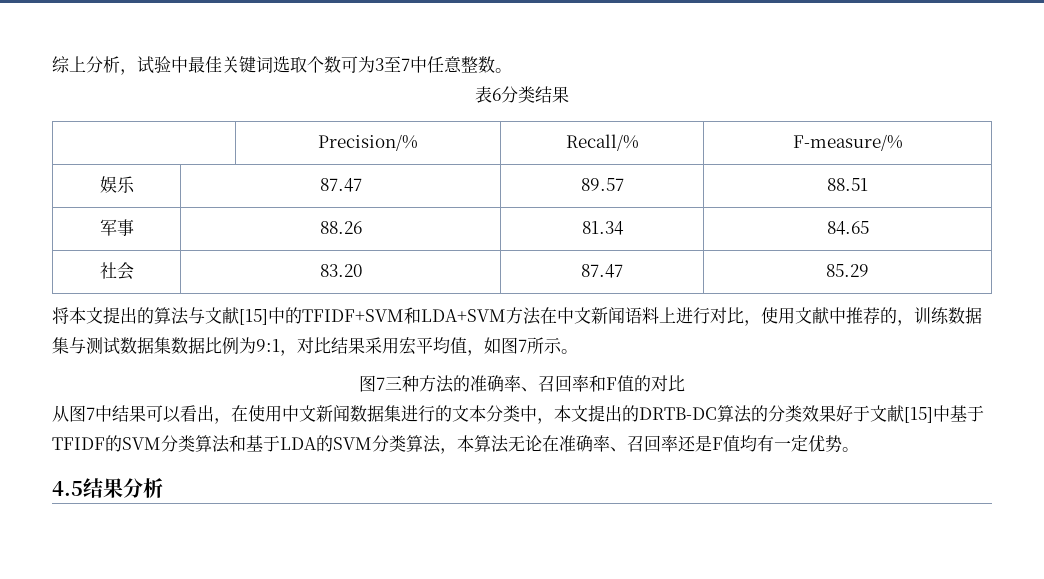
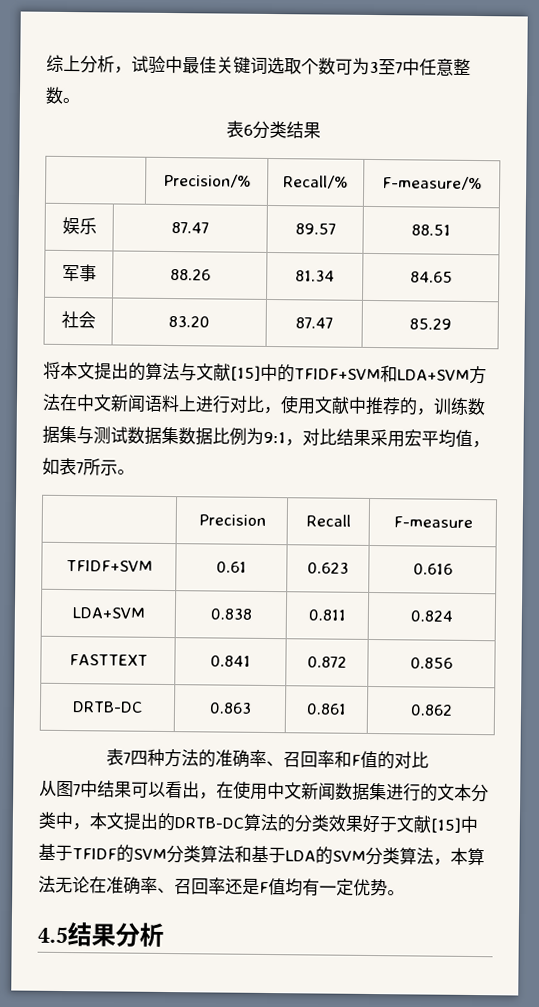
[501,337,518,354] 图 -> [59,457,77,476] 表
[359,375,402,392] // 图7三 -> [197,514,266,526] [305,514,351,527] [392,516,473,528] [65,560,153,572] [216,561,247,573] [307,562,349,574] [412,563,453,575] [71,607,145,619] [209,608,252,620] [307,609,346,621] [409,610,453,622] [68,654,148,666] [210,655,251,667] [306,656,347,668] [409,657,453,669] [72,701,143,713] [208,702,252,714] [305,703,347,715] [409,704,453,716] [105,748,148,766] // | Precision | Recall | F-measure // TFIDF+SVM | 0.61 | 0.623 | 0.616 // LDA+SVM | 0.838 | 0.811 | 0.824 // FASTTEXT | 0.841 | 0.872 | 0.856 // DRTB-DC | 0.863 | 0.861 | 0.862 // 表7四

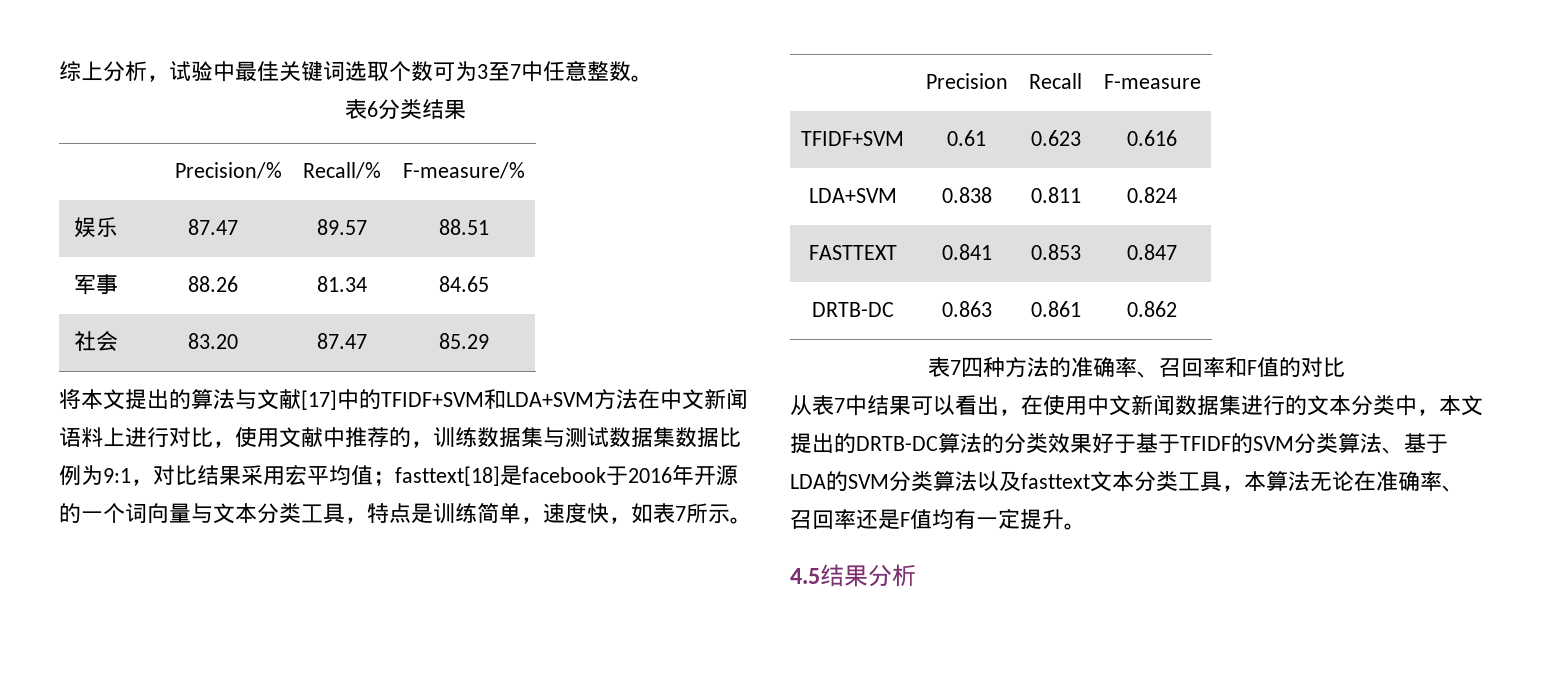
[230,365,261,381] [15] -> [301,390,337,410] [17]
(473, 438) none -> [373,464,738,486] [59,503,609,524] ；fasttext[18]是facebook于2016年开源的一个词向量与文本分类工具，特点是训练简单，速度快
[306,656,347,668] [409,657,453,669] 0.872 | 0.856 -> [1030,244,1081,260] [1127,244,1177,260] 0.853 | 0.847
[56,780,74,798] 图 -> [812,395,834,415] 表
[396,815,478,834] 文献[15]中 -> (1136, 443) none
[234,845,252,863] 和 -> [1382,447,1404,454] 、
(434, 856) none -> [977,471,1222,492] 以及fasttext文本分类工具
[353,878,388,897] 优势 -> [1020,509,1064,529] 提升

